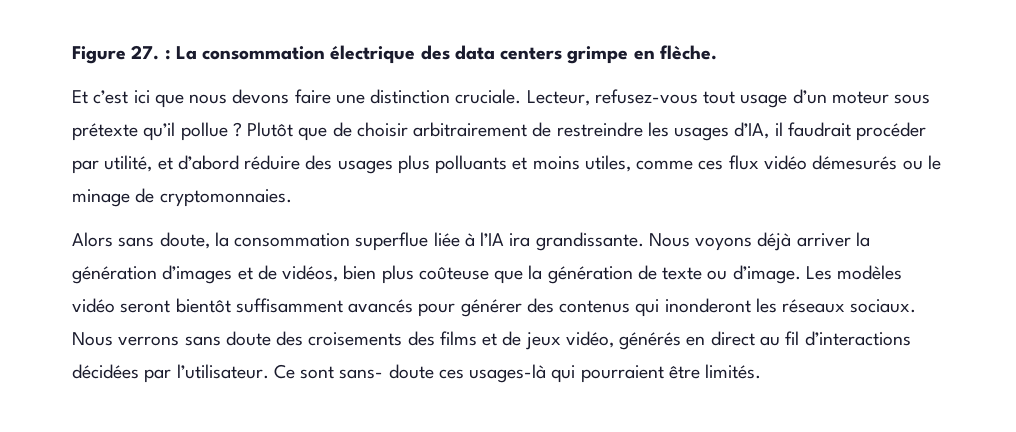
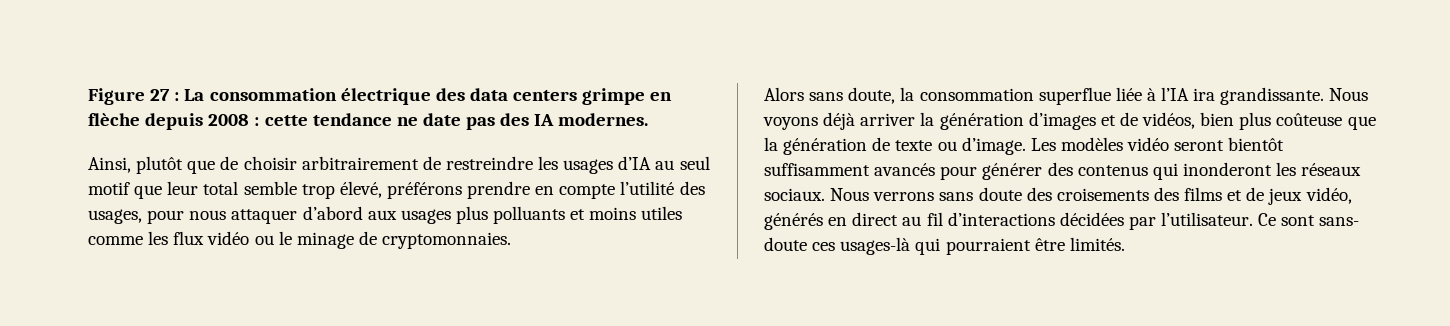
[131,45,160,60] 27. -> [150,89,171,101] 27
[659,45,717,60] [72,89,931,108] [72,122,294,141] flèche. // Et c’est ici que nous devons faire une distinction cruciale. Lecteur, refusez-vous tout usage d’un moteur sous prétexte qu’il pollue ? Plutôt -> [88,113,649,130] [88,156,184,174] flèche depuis 2008 : cette tendance ne date pas des IA modernes. // Ainsi, plutôt
[734,122,927,141] [72,155,333,174] d’IA, il faudrait procéder par utilité, et d’abord réduire des -> [618,156,710,170] [88,181,705,199] [88,206,397,224] d’IA au seul motif que leur total semble trop élevé, préférons prendre en compte l’utilité des usages, pour nous attaquer d’abord aux
[584,155,724,172] utiles, comme ces -> [641,206,683,220] [88,231,169,245] utiles comme les
[812,155,898,170] démesurés -> (250, 238) none

